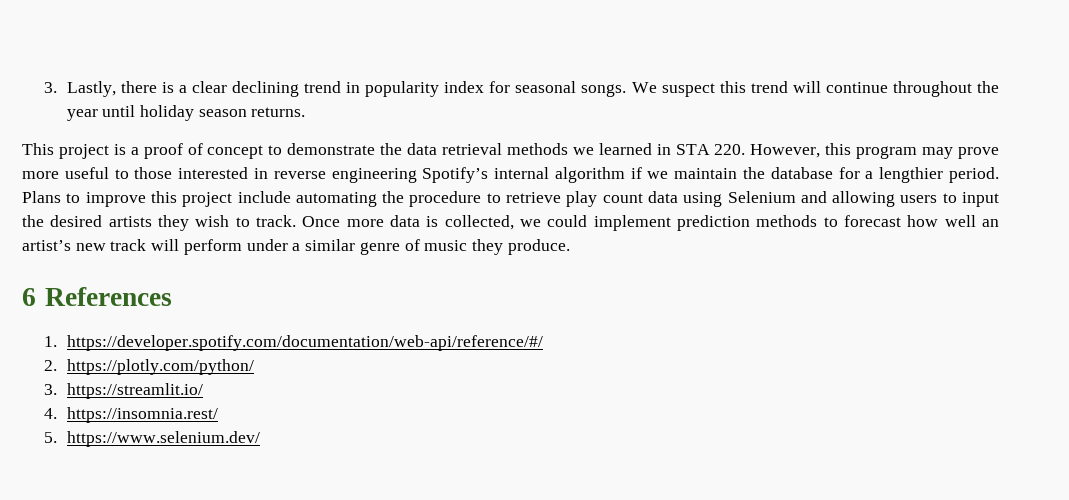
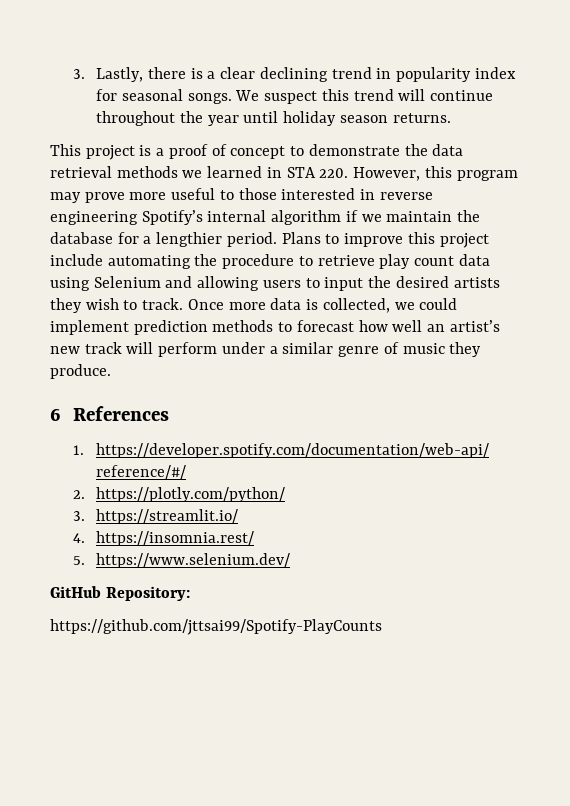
(260, 439) none -> [50,586,190,601] [50,619,382,635] // GitHub Repository: // https://github.com/jttsai99/Spotify-PlayCounts

